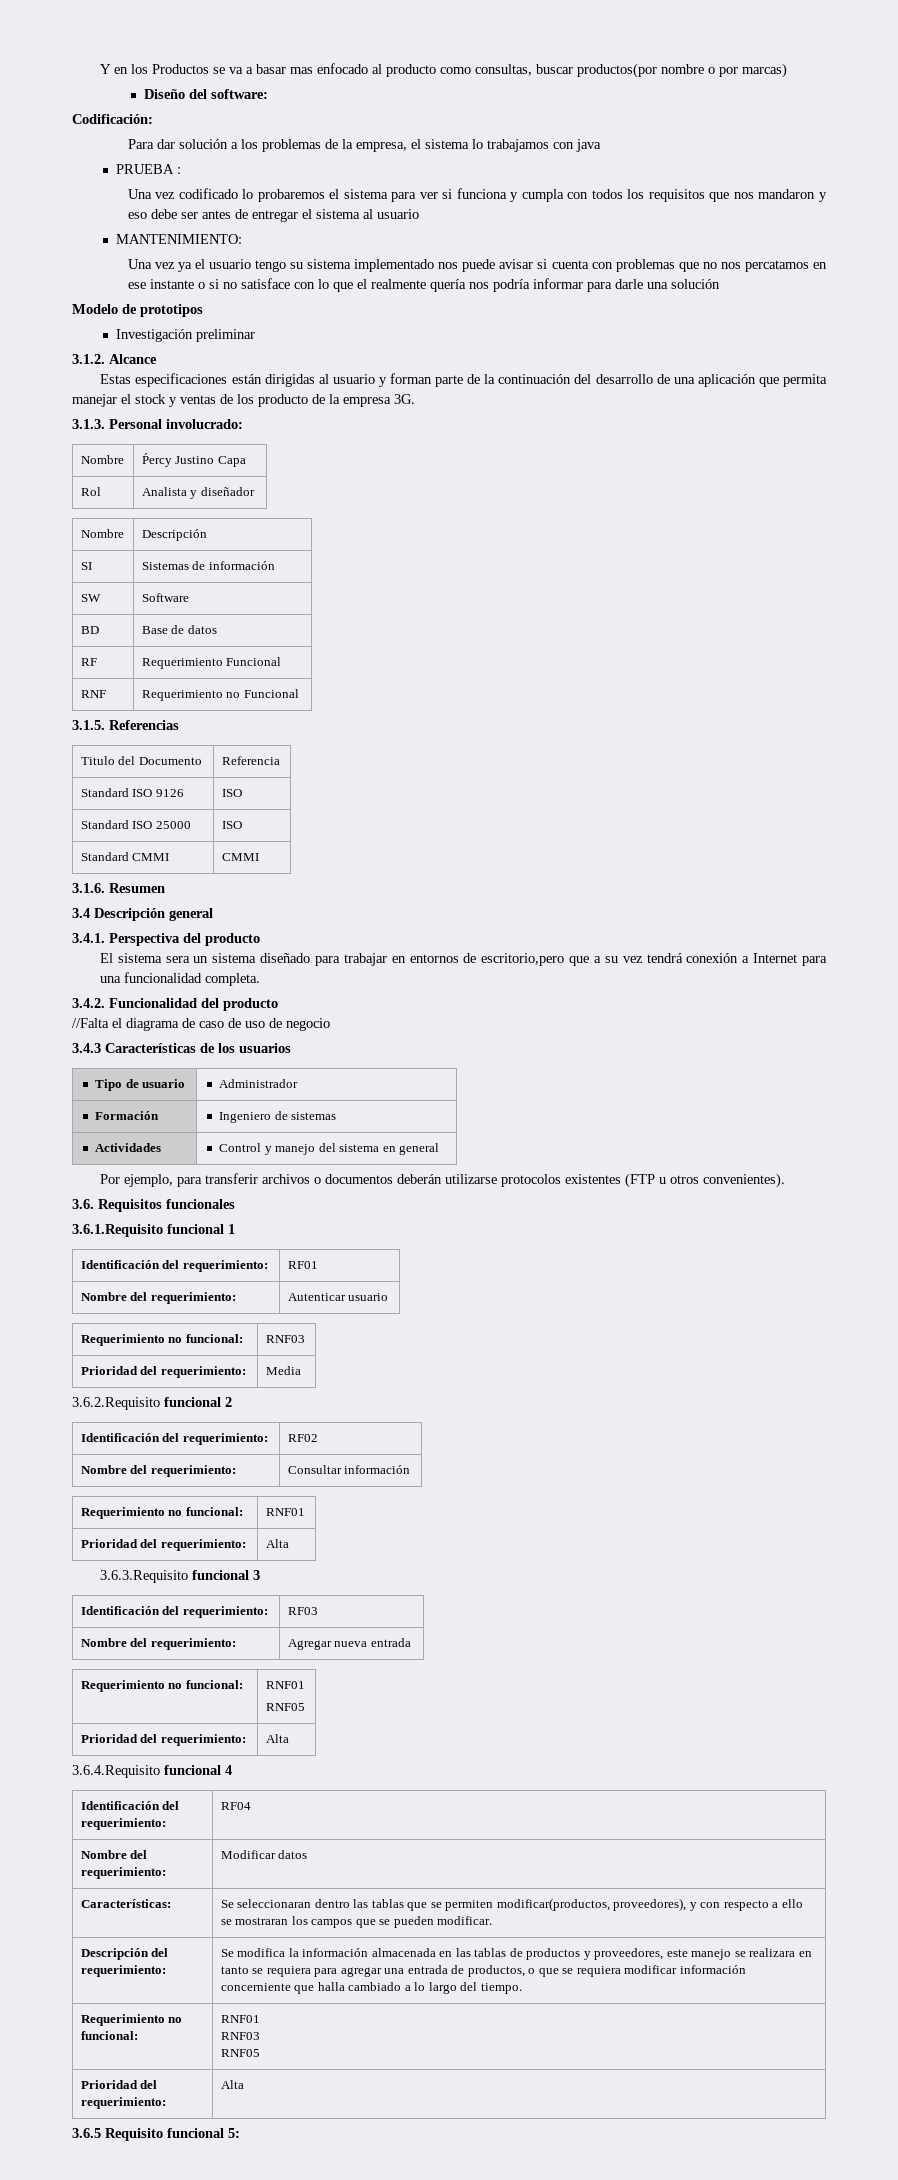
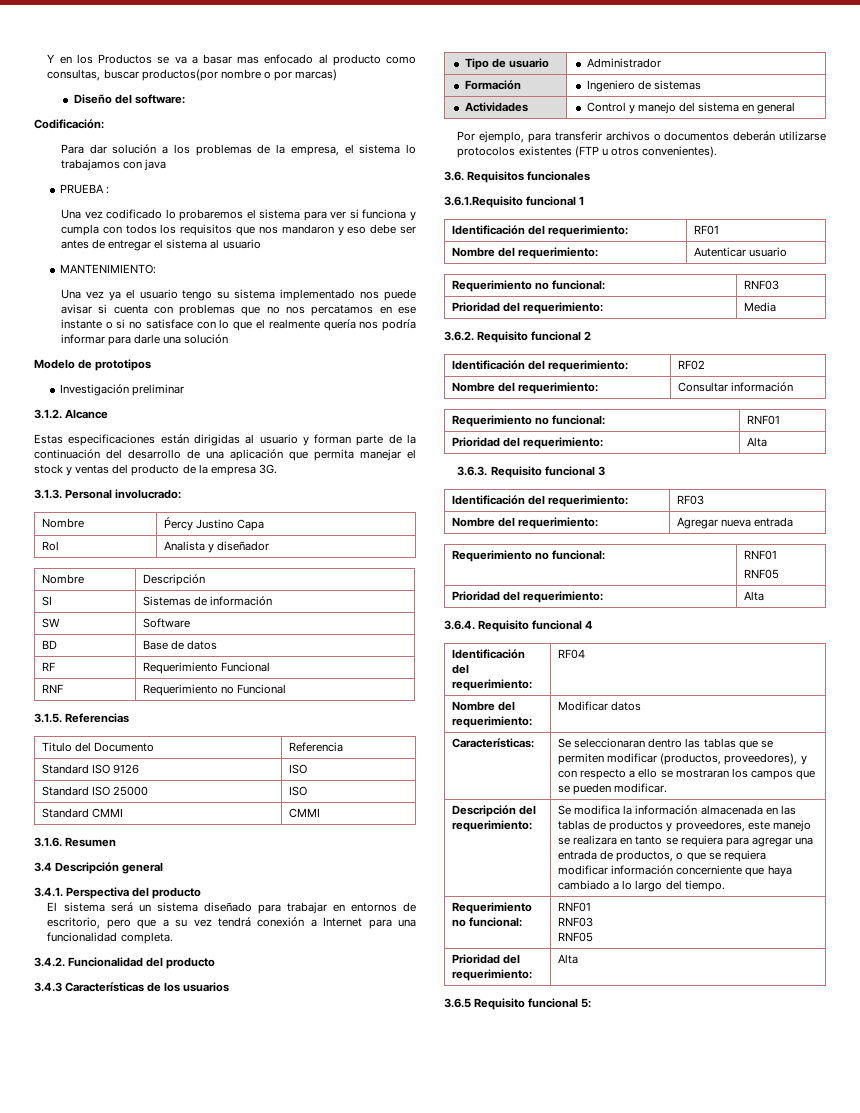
[220,394,254,404] de los -> [112,464,129,474] del
[165,956,190,963] sera -> [110,902,133,912] será
[481,953,565,966] escritorio,pero -> [47,917,131,929] escritorio, pero
[72,1018,330,1031] // //Falta el diagrama de caso de uso de negocio -> (216, 963) none
[72,1397,160,1410] 3.6.2.Requisito -> [444,331,529,343] 3.6.2. Requisito
[99,1570,188,1583] 3.6.3.Requisito -> [457,466,542,478] 3.6.3. Requisito
[72,1765,160,1778] 3.6.4.Requisito -> [444,620,530,632] 3.6.4. Requisito
[496,1898,610,1911] modificar(productos, -> [607,753,722,765] modificar (productos,
[317,1982,345,1991] halla -> [767,865,792,877] haya

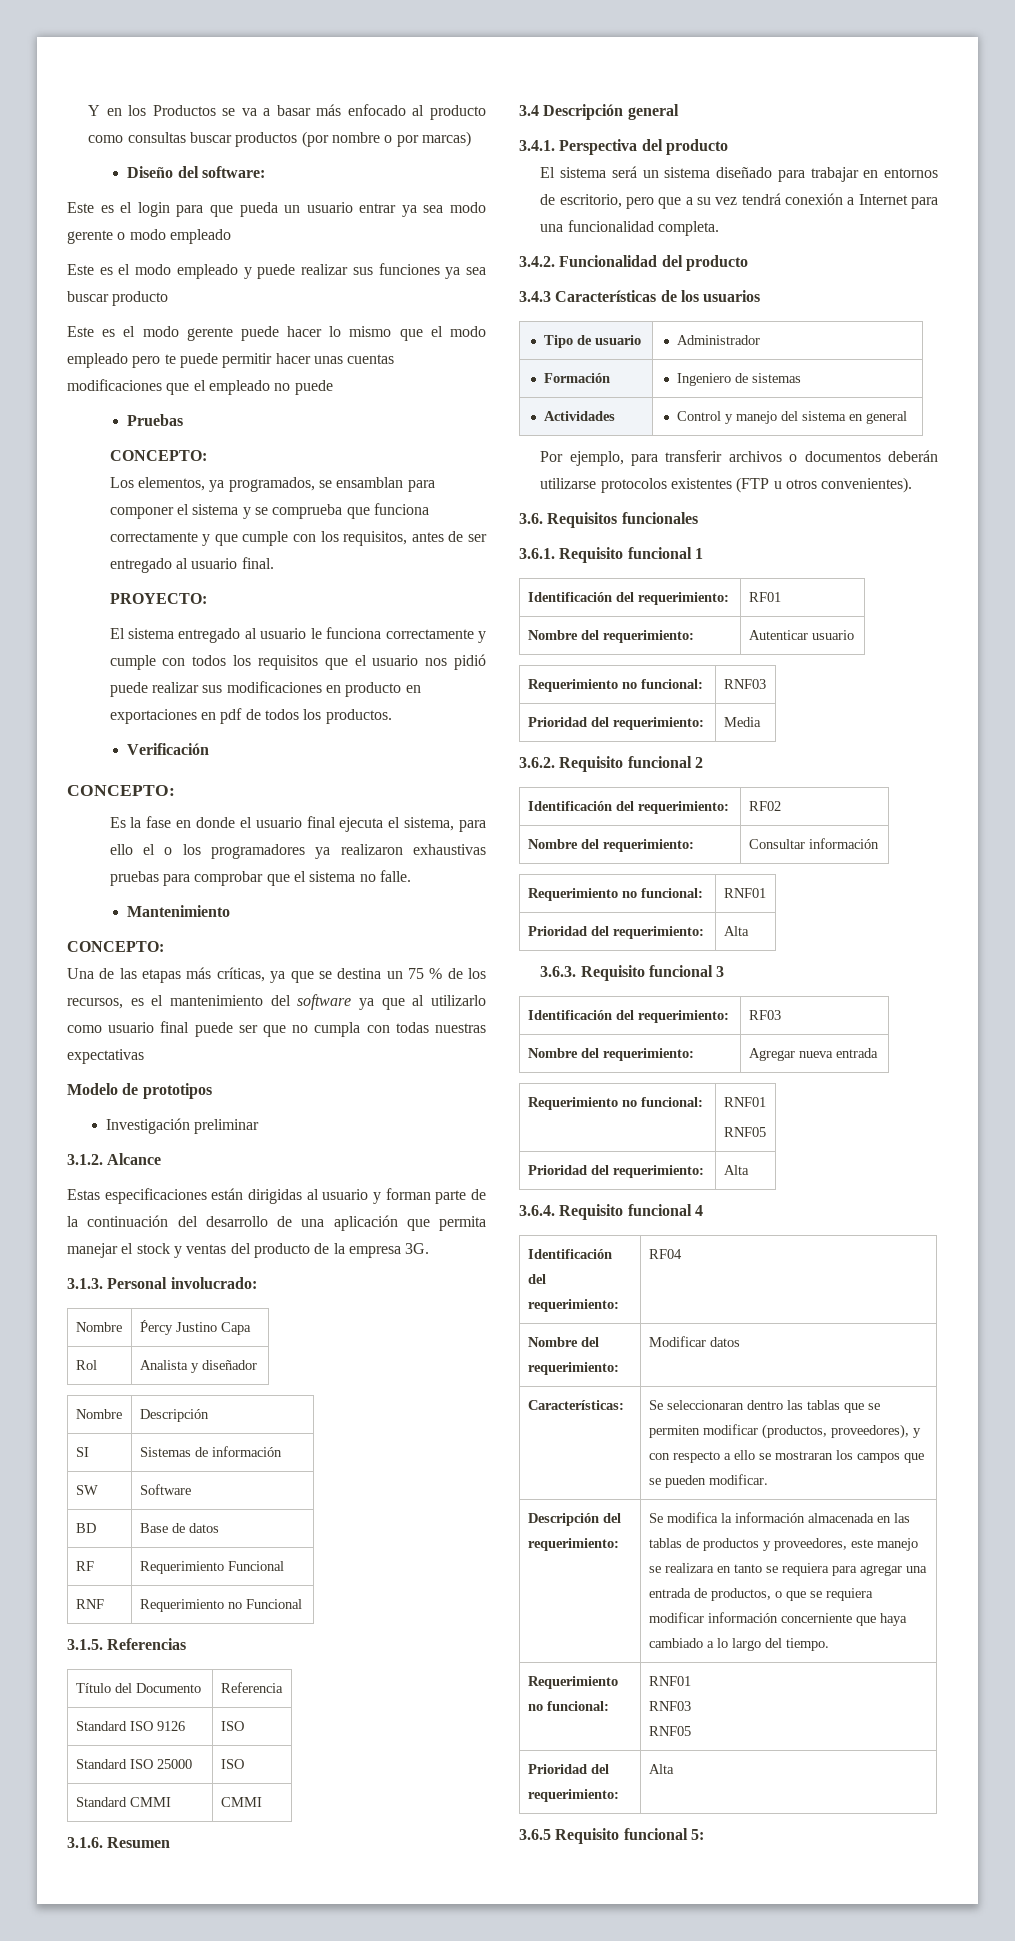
[237,56,260,64] mas -> [316,104,342,116] más
[47,69,218,81] consultas, buscar productos(por -> [127,131,329,147] consultas buscar productos (por
[34,119,104,129] [60,144,417,156] [60,159,167,171] [60,184,110,194] [60,209,417,221] [60,224,99,236] Codificación: // Para dar solución a los problemas de la empresa, el sistema lo trabajamos con java // PRUEBA : // Una vez codificado lo probaremos el sistema para ver si funciona y cumpla -> [67,202,486,217] [67,229,231,244] [67,263,487,279] [67,291,169,306] [67,326,487,341] [67,353,395,368] [67,379,333,395] [127,414,184,426] [109,450,207,461] [109,477,435,492] [109,503,429,519] [109,531,487,546] [109,557,274,573] [109,593,207,604] [109,627,486,643] [109,655,156,670] Este es el login para que pueda un usuario entrar ya sea modo gerente o modo empleado // Este es el modo empleado y puede realizar sus funciones ya sea buscar producto // Este es el modo gerente puede hacer lo mismo que el modo empleado pero te puede permitir hacer unas cuentas modificaciones que el empleado no puede // Pruebas // CONCEPTO: // Los elementos, ya programados, se ensamblan para componer el sistema y se comprueba que funciona correctamente y que cumple con los requisitos, antes de ser entregado al usuario final. // PROYECTO: // El sistema entregado al usuario le funciona correctamente y cumple
[258,224,416,236] [60,239,261,251] [60,264,157,274] [60,289,416,301] [60,304,416,316] [60,319,417,331] [60,334,229,346] nos mandaron y eso debe ser antes de entregar el sistema al usuario // MANTENIMIENTO: // Una vez ya el usuario tengo su sistema implementado nos puede avisar si cuenta con problemas que no nos percatamos en ese instante o si no satisface con lo que el realmente quería nos podría informar para darle una solución -> [354,654,486,670] [109,681,421,697] [109,708,392,724] [127,743,210,755] [67,785,175,796] [109,816,486,832] [109,844,486,859] [109,870,411,886] [127,905,231,917] [67,941,164,952] [67,967,486,983] [67,994,487,1010] [67,1021,486,1037] [67,1049,144,1064] el usuario nos pidió puede realizar sus modificaciones en producto en exportaciones en pdf de todos los productos. // Verificación // CONCEPTO: // Es la fase en donde el usuario final ejecuta el sistema, para ello el o los programadores ya realizaron exhaustivas pruebas para comprobar que el sistema no falle. // Mantenimiento // CONCEPTO: // Una de las etapas más críticas, ya que se destina un 75 % de los recursos, es el mantenimiento del software ya que al utilizarlo como usuario final puede ser que no cumpla con todas nuestras expectativas
[42,742,73,752] Titulo -> [75,1683,111,1693] Título
[444,196,523,208] 3.6.1.Requisito -> [519,547,624,563] 3.6.1. Requisito

